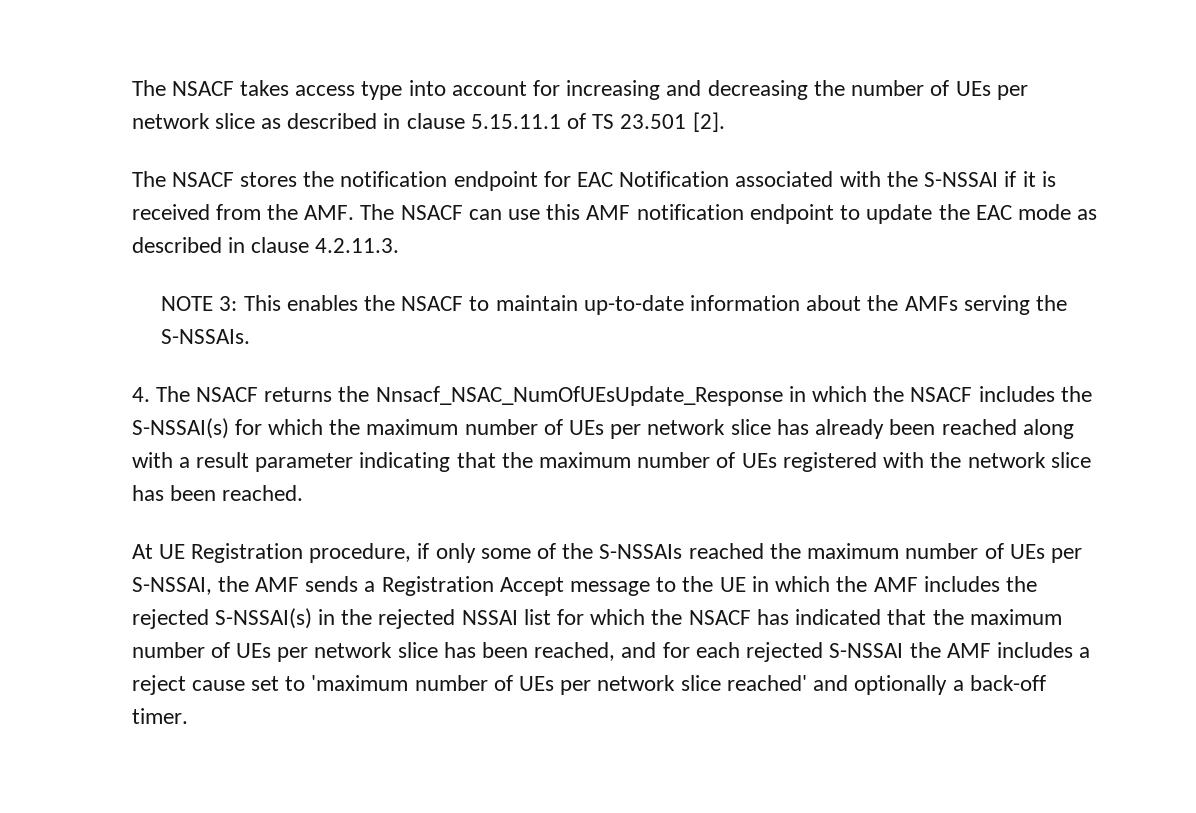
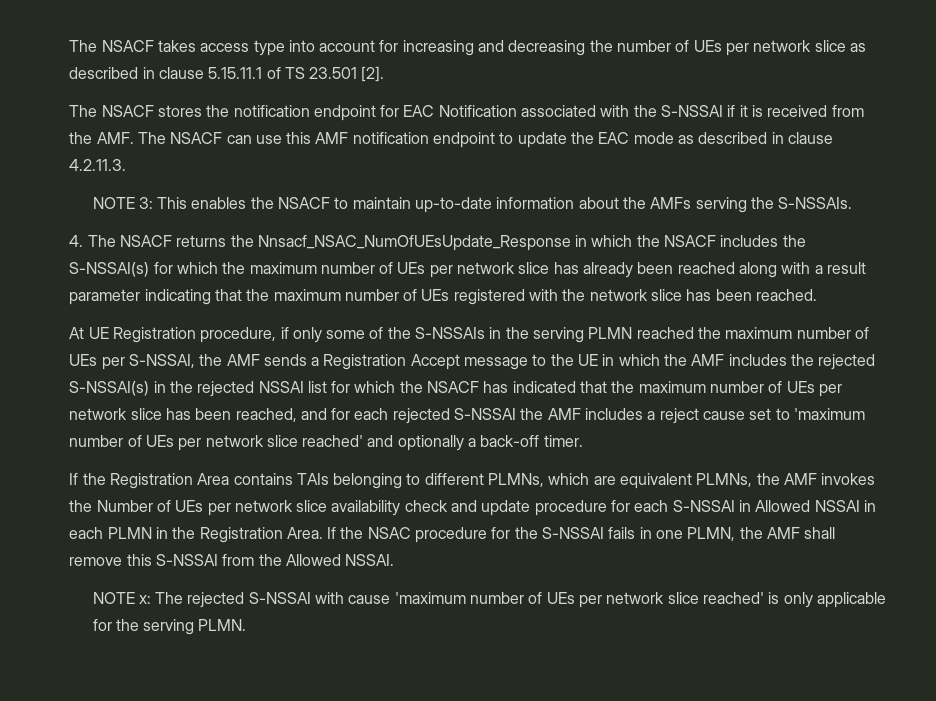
(683, 551) none -> [489,327,633,343] in the serving PLMN
(188, 716) none -> [69,473,876,489] [69,500,877,516] [69,527,836,543] [69,554,395,566] [92,592,886,608] [92,619,247,635] // If the Registration Area contains TAIs belonging to different PLMNs, which are equivalent PLMNs, the AMF invokes the Number of UEs per network slice availability check and update procedure for each S-NSSAI in Allowed NSSAI in each PLMN in the Registration Area. If the NSAC procedure for the S-NSSAI fails in one PLMN, the AMF shall remove this S-NSSAI from the Allowed NSSAI. // NOTE x: The rejected S-NSSAI with cause 'maximum number of UEs per network slice reached' is only applicable for the serving PLMN.

